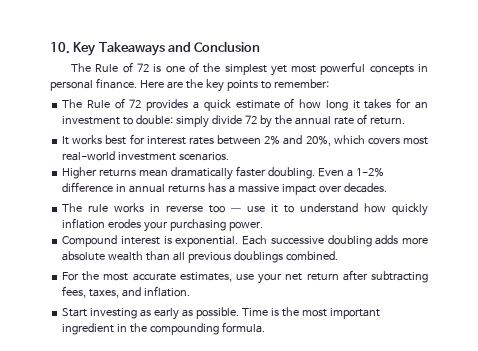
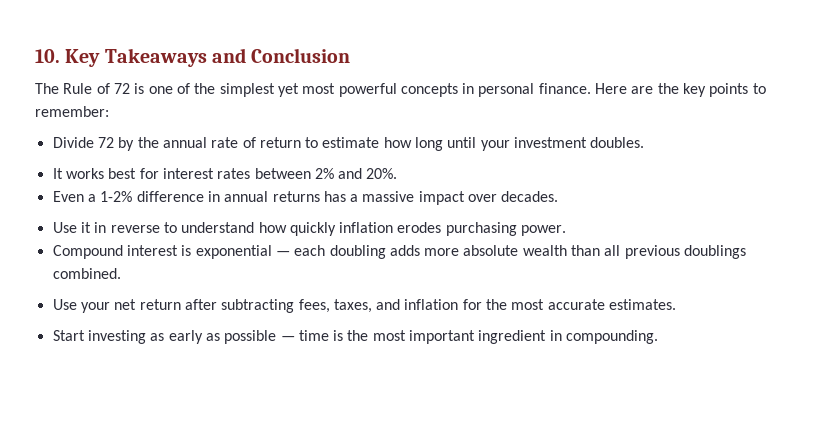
[62,98,428,111] [62,115,242,128] The Rule of 72 provides a quick estimate of how long it takes for an investment to double: simply divide -> [52,137,94,148] Divide
[369,117,405,125] return. -> [259,137,645,151] return to estimate how long until your investment doubles.
[305,135,429,146] [62,151,230,161] [62,166,315,180] 20%, which covers most real-world investment scenarios. // Higher returns mean dramatically faster doubling. -> [366,168,398,179] 20%. //
[62,203,279,213] The rule works in reverse too — use it -> [52,222,160,233] Use it in reverse
[144,221,169,232] your -> (442, 227) none
[175,235,324,247] exponential. Each successive -> [195,245,326,259] exponential — each
[62,271,255,282] For the most accurate estimates, use -> [52,299,77,310] Use
[144,286,191,297] inflation. -> [404,299,677,310] inflation for the most accurate estimates.
[195,307,268,319] possible. Time -> [224,330,329,344] possible — time
[130,322,265,335] the compounding formula. -> [566,330,659,344] compounding.

